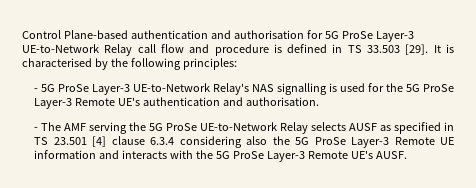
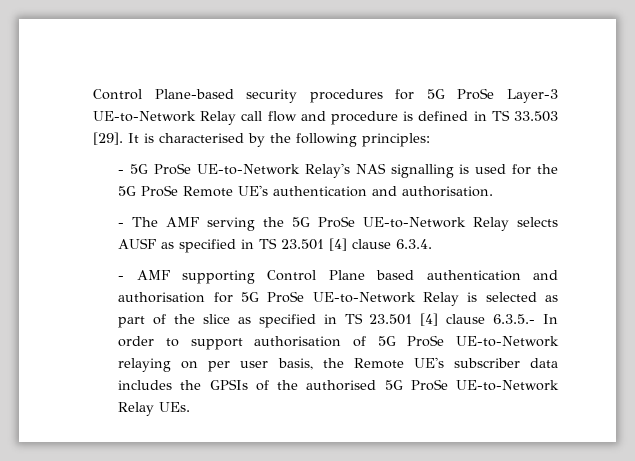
[130,30,304,39] authentication and authorisation -> [246,89,383,103] security procedures
[92,84,131,95] Layer-3 -> (191, 169) none
[34,98,73,109] Layer-3 -> (179, 191) none
[150,136,455,148] [34,150,407,162] 6.3.4 considering also the 5G ProSe Layer-3 Remote UE information and interacts with the 5G ProSe Layer-3 Remote UE's AUSF. -> [396,239,433,249] [118,270,558,284] [118,291,558,306] [118,313,558,328] [118,335,559,350] [118,357,558,372] [118,379,559,391] [118,402,191,416] 6.3.4. // - AMF supporting Control Plane based authentication and authorisation for 5G ProSe UE-to-Network Relay is selected as part of the slice as specified in TS 23.501 [4] clause 6.3.5.- In order to support authorisation of 5G ProSe UE-to-Network relaying on per user basis, the Remote UE's subscriber data includes the GPSIs of the authorised 5G ProSe UE-to-Network Relay UEs.

